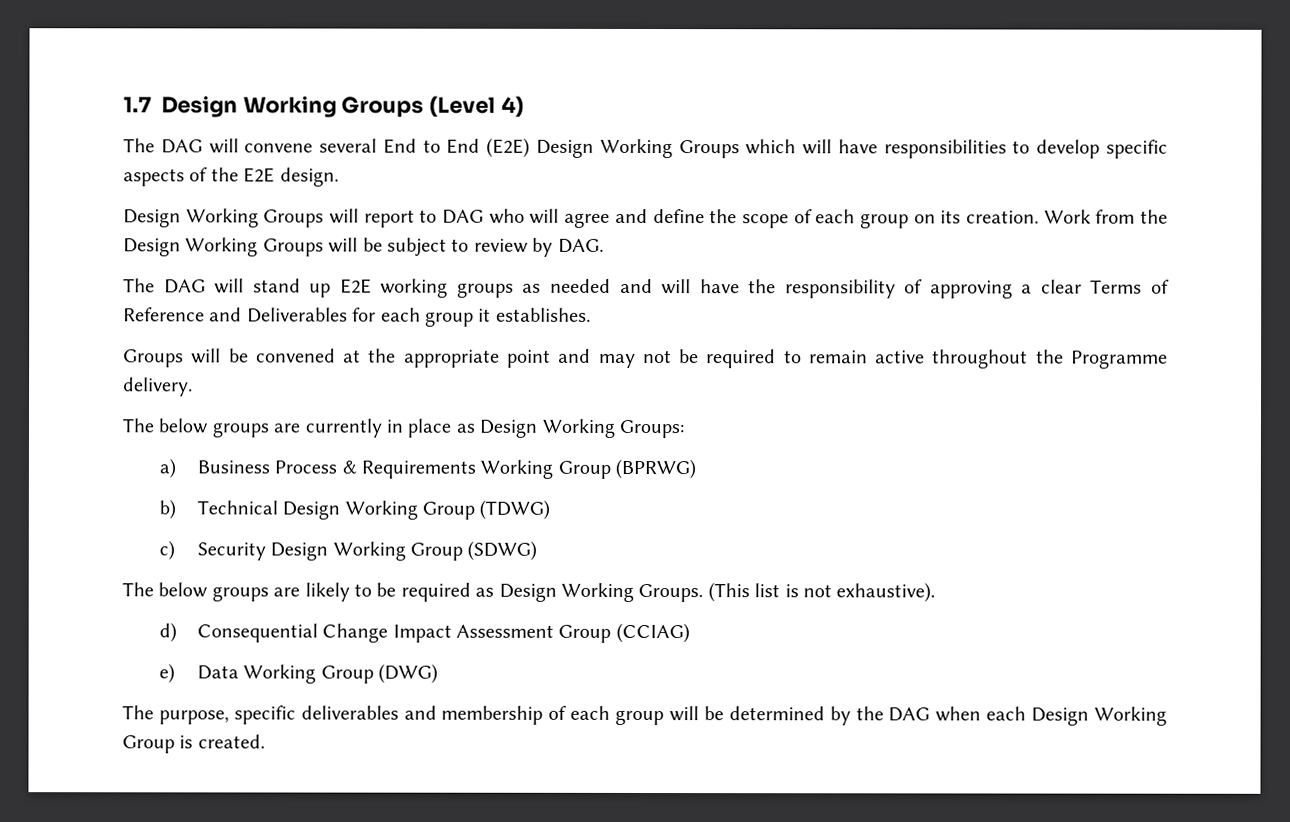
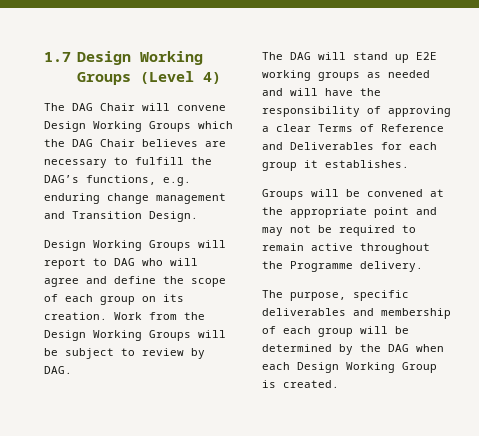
(203, 146) none -> [100,103,135,111] Chair
[319,137,1169,159] [123,167,339,187] several End to End (E2E) Design Working Groups which will have responsibilities to develop specific aspects of the E2E design. -> [44,121,233,132] [44,139,226,147] [44,157,212,168] [44,175,191,186] [44,193,226,204] [44,211,198,222] Design Working Groups which the DAG Chair believes are necessary to fulfill the DAG’s functions, e.g. enduring change management and Transition Design.
[122,418,684,439] [159,458,697,480] [159,499,551,520] [159,540,538,561] [122,582,936,603] [159,622,690,644] [159,663,439,684] // The below groups are currently in place as Design Working Groups: // a) Business Process & Requirements Working Group (BPRWG) // b) Technical Design Working Group (TDWG) // c) Security Design Working Group (SDWG) // The below groups are likely to be required as Design Working Groups. (This list is not exhaustive). // d) Consequential Change Impact Assessment Group (CCIAG) // e) Data Working Group (DWG) -> (423, 266) none

